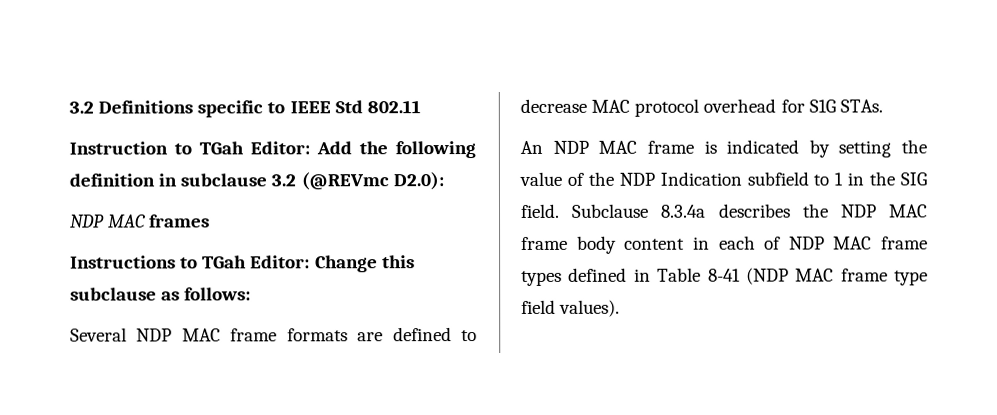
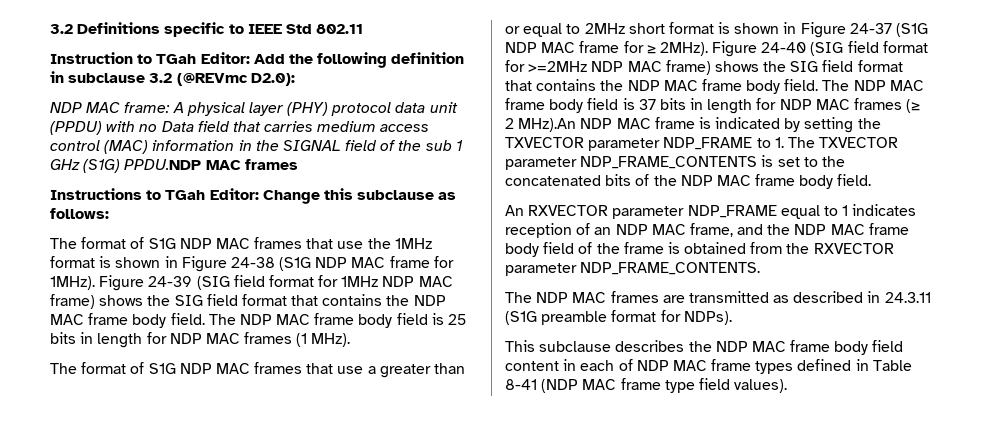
(147, 221) none -> [124,102,458,116] [50,121,430,135] [50,140,463,154] [50,159,241,173] frame: A physical layer (PHY) protocol data unit (PPDU) with no Data field that carries medium access control (MAC) information in the SIGNAL field of the sub 1 GHz (S1G) PPDU.NDP MAC
[70,327,477,342] [520,98,883,117] [520,140,543,154] Several NDP MAC frame formats are defined to decrease MAC protocol overhead for S1G STAs. // An -> [50,237,432,249] [50,256,454,272] [50,275,453,291] [50,294,446,309] [50,313,467,328] [50,332,351,348] [50,362,466,378] [505,22,929,38] [505,41,928,57] [505,60,903,75] [505,79,924,94] [505,98,921,114] [505,118,577,132] The format of S1G NDP MAC frames that use the 1MHz format is shown in Figure 24-38 (S1G NDP MAC frame for 1MHz). Figure 24-39 (SIG field format for 1MHz NDP MAC frame) shows the SIG field format that contains the NDP MAC frame body field. The NDP MAC frame body field is 25 bits in length for NDP MAC frames (1 MHz). // The format of S1G NDP MAC frames that use a greater than or equal to 2MHz short format is shown in Figure 24-37 (S1G NDP MAC frame for ≥ 2MHz). Figure 24-40 (SIG field format for >=2MHz NDP MAC frame) shows the SIG field format that contains the NDP MAC frame body field. The NDP MAC frame body field is 37 bits in length for NDP MAC frames (≥ 2 MHz).An
[519,171,927,186] [520,203,707,218] value of the NDP Indication subfield to 1 in the SIG field. Subclause 8.3.4a -> [505,137,899,151] [505,155,845,170] [505,174,872,189] [505,204,917,219] [505,223,909,238] [505,242,894,257] [505,262,761,276] [505,291,931,303] [505,310,732,325] [505,340,612,352] TXVECTOR parameter NDP_FRAME to 1. The TXVECTOR parameter NDP_FRAME_CONTENTS is set to the concatenated bits of the NDP MAC frame body field. // An RXVECTOR parameter NDP_FRAME equal to 1 indicates reception of an NDP MAC frame, and the NDP MAC frame body field of the frame is obtained from the RXVECTOR parameter NDP_FRAME_CONTENTS. // The NDP MAC frames are transmitted as described in 24.3.11 (S1G preamble format for NDPs). // This subclause
(617, 244) none -> [872,340,904,352] field

